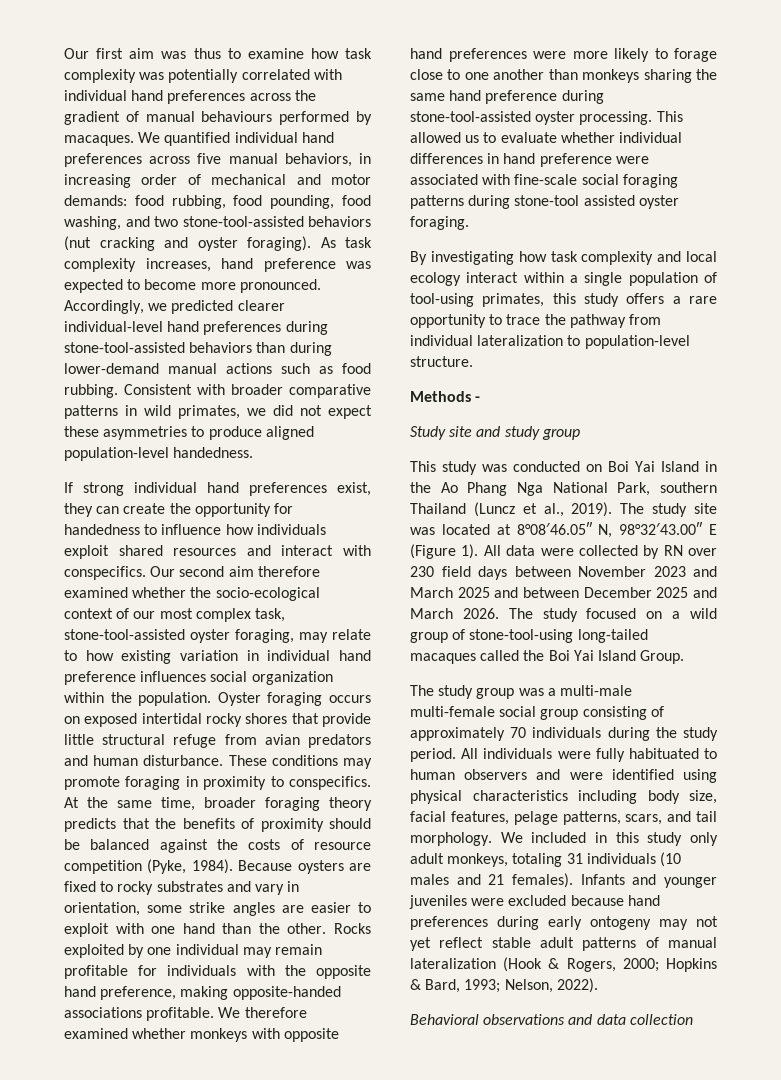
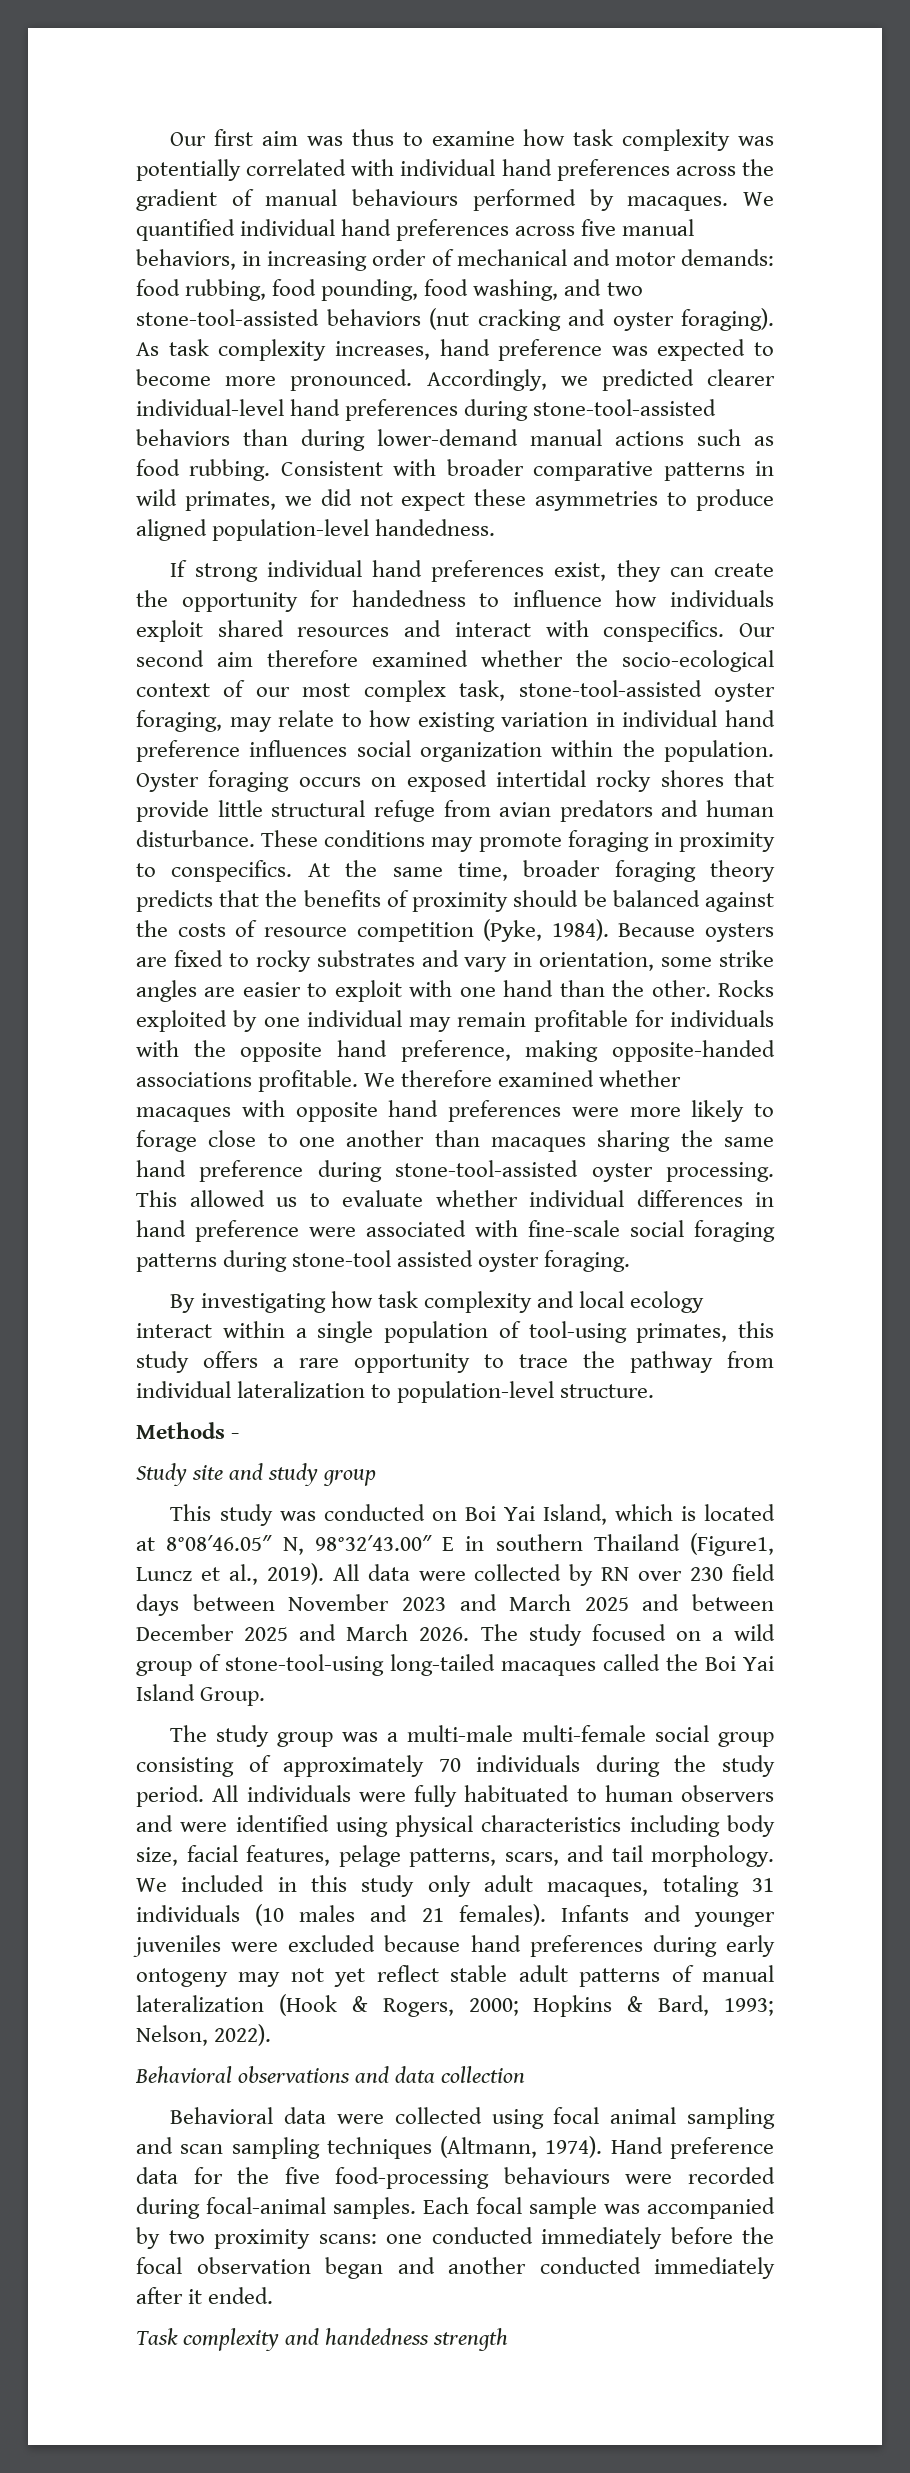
[190,1028,248,1042] monkeys -> [136,1107,231,1122] macaques
[582,69,640,83] monkeys -> [490,1137,586,1152] macaques
[661,461,717,472] [410,482,717,496] [410,502,717,517] [410,527,435,535] Island in the Ao Phang Nga National Park, southern Thailand (Luncz et al., 2019). The study site was -> [542,1504,696,1525] Island, which is
[410,544,479,559] (Figure 1). -> [465,1533,774,1556] [136,1563,324,1585] in southern Thailand (Figure1, Luncz et al., 2019).
[447,853,509,867] monkeys, -> [547,1882,649,1897] macaques,
(693, 1019) none -> [170,2107,776,2129] [136,2136,775,2159] [136,2167,775,2189] [136,2197,775,2219] [136,2227,774,2249] [136,2257,775,2279] [136,2287,274,2304] [136,2328,509,2351] // Behavioral data were collected using focal animal sampling and scan sampling techniques (Altmann, 1974). Hand preference data for the five food-processing behaviours were recorded during focal-animal samples. Each focal sample was accompanied by two proximity scans: one conducted immediately before the focal observation began and another conducted immediately after it ended. // Task complexity and handedness strength

